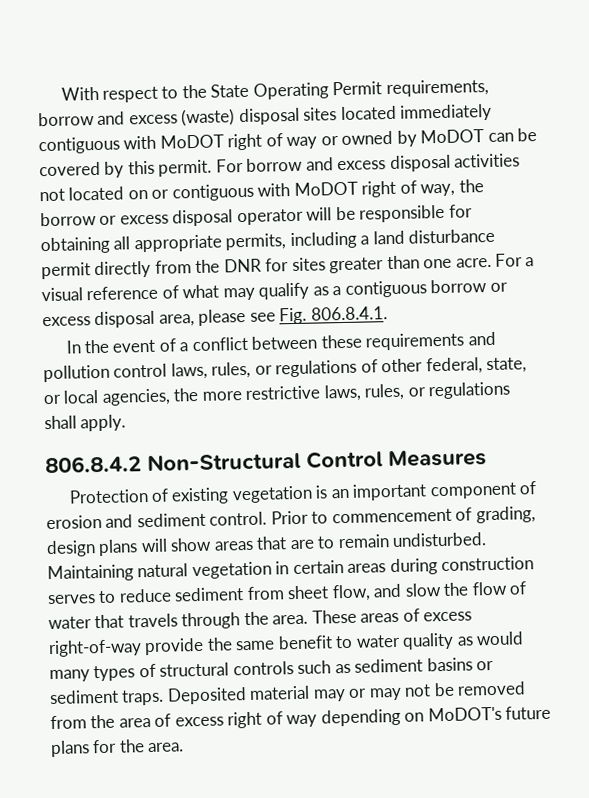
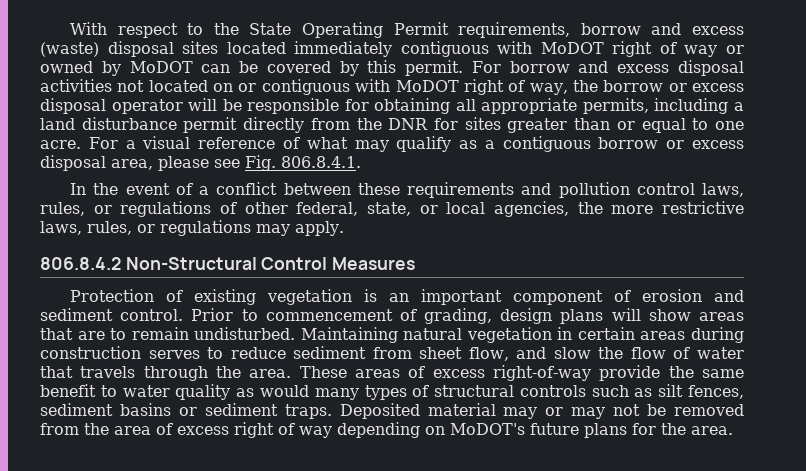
(420, 262) none -> [616,118,709,133] or equal to
[44,415,77,430] shall -> [256,224,290,236] may
(351, 668) none -> [658,384,745,399] silt fences,

